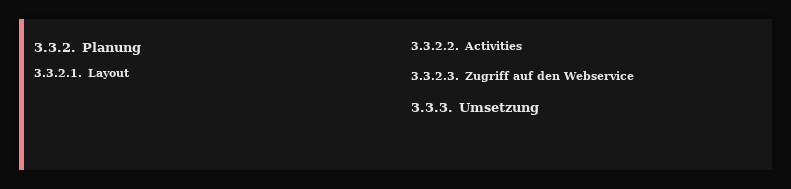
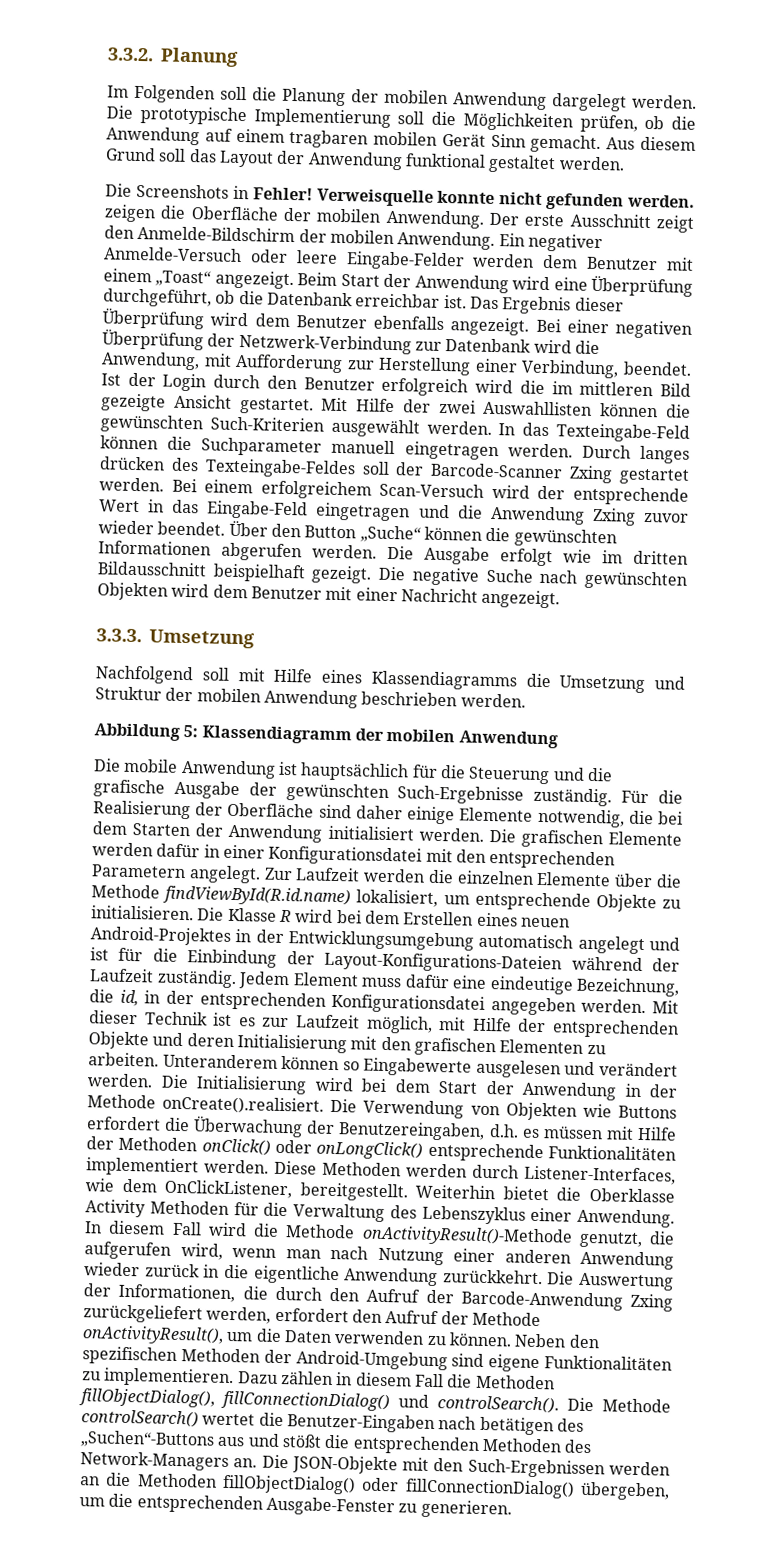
[34,69,130,79] [411,41,522,50] [411,71,634,82] [411,103,539,115] 3.3.2.1. Layout // 3.3.2.2. Activities // 3.3.2.3. Zugriff auf den Webservice // 3.3.3. Umsetzung -> [107,84,697,112] [106,105,696,133] [106,126,696,154] [105,147,625,174] [105,183,695,211] [104,204,694,233] [104,225,603,253] [104,246,694,271] [103,268,694,297] [103,288,624,315] [102,308,692,339] [102,329,600,355] [101,351,692,379] [101,372,692,397] [101,393,691,418] [100,414,690,443] [100,435,690,464] [99,456,690,485] [99,477,689,506] [99,499,689,526] [98,520,617,548] [98,540,688,567] [97,561,687,590] [97,582,561,609] [96,628,255,649] [95,665,685,694] [95,686,526,709] [94,723,558,749] [93,758,613,785] [93,779,683,807] [93,800,683,828] [92,821,682,849] [92,842,616,870] [91,864,682,888] [91,884,682,913] [91,905,570,928] [90,926,680,955] [90,947,680,974] [89,968,680,997] [89,989,679,1016] [89,1010,680,1039] [88,1031,606,1057] [88,1052,678,1079] [87,1073,677,1101] [87,1094,677,1121] [86,1116,677,1141] [86,1136,676,1163] [86,1157,676,1185] [85,1178,675,1203] [85,1199,675,1228] [84,1220,675,1249] [84,1241,674,1270] [84,1262,674,1291] [83,1283,673,1312] [83,1304,541,1327] [82,1325,600,1349] [82,1346,672,1373] [82,1367,555,1390] [78,1388,671,1414] [81,1409,584,1436] [80,1430,593,1455] [80,1451,670,1479] [80,1472,670,1501] [79,1493,512,1519] Im Folgenden soll die Planung der mobilen Anwendung dargelegt werden. Die prototypische Implementierung soll die Möglichkeiten prüfen, ob die Anwendung auf einem tragbaren mobilen Gerät Sinn gemacht. Aus diesem Grund soll das Layout der Anwendung funktional gestaltet werden. // Die Screenshots in Fehler! Verweisquelle konnte nicht gefunden werden. zeigen die Oberfläche der mobilen Anwendung. Der erste Ausschnitt zeigt den Anmelde-Bildschirm der mobilen Anwendung. Ein negativer Anmelde-Versuch oder leere Eingabe-Felder werden dem Benutzer mit einem „Toast“ angezeigt. Beim Start der Anwendung wird eine Überprüfung durchgeführt, ob die Datenbank erreichbar ist. Das Ergebnis dieser Überprüfung wird dem Benutzer ebenfalls angezeigt. Bei einer negativen Überprüfung der Netzwerk-Verbindung zur Datenbank wird die Anwendung, mit Aufforderung zur Herstellung einer Verbindung, beendet. Ist der Login durch den Benutzer erfolgreich wird die im mittleren Bild gezeigte Ansicht gestartet. Mit Hilfe der zwei Auswahllisten können die gewünschten Such-Kriterien ausgewählt werden. In das Texteingabe-Feld können die Suchparameter manuell eingetragen werden. Durch langes drücken des Texteingabe-Feldes soll der Barcode-Scanner Zxing gestartet werden. Bei einem erfolgreichem Scan-Versuch wird der entsprechende Wert in das Eingabe-Feld eingetragen und die Anwendung Zxing zuvor wieder beendet. Über den Button „Suche“ können die gewünschten Informationen abgerufen werden. Die Ausgabe erfolgt wie im dritten Bildausschnitt beispielhaft gezeigt. Die negative Suche nach gewünschten Objekten wird dem Benutzer mit einer Nachricht angezeigt. // 3.3.3. Umsetzung // Nachfolgend soll mit Hilfe eines Klassendiagramms die Umsetzung und Struktur der mobilen Anwendung beschrieben werden. // Abbildung 5: Klassendiagramm der mobilen Anwendung // Die mobile Anwendung ist hauptsächlich für die Steuerung und die grafische Ausgabe der gewünschten Such-Ergebnisse zuständig. Für die Realisierung der Oberfläche sind daher einige Elemente notwendig, die bei dem Starten der Anwendung initialisiert werden. Die grafischen Elemente werden dafür in einer Konfigurationsdatei mit den entsprechenden Parametern angelegt. Zur Laufzeit werden die einzelnen Elemente über die Methode findViewById(R.id.name) lokalisiert, um entsprechende Objekte zu initialisieren. Die Klasse R wird bei dem Erstellen eines neuen Android-Projektes in der Entwicklungsumgebung automatisch angelegt und ist für die Einbindung der Layout-Konfigurations-Dateien während der Laufzeit zuständig. Jedem Element muss dafür eine eindeutige Bezeichnung, die id, in der entsprechenden Konfigurationsdatei angegeben werden. Mit dieser Technik ist es zur Laufzeit möglich, mit Hilfe der entsprechenden Objekte und deren Initialisierung mit den grafischen Elementen zu arbeiten. Unteranderem können so Eingabewerte ausgelesen und verändert werden. Die Initialisierung wird bei dem Start der Anwendung in der Methode onCreate().realisiert. Die Verwendung von Objekten wie Buttons erfordert die Überwachung der Benutzereingaben, d.h. es müssen mit Hilfe der Methoden onClick() oder onLongClick() entsprechende Funktionalitäten implementiert werden. Diese Methoden werden durch Listener-Interfaces, wie dem OnClickListener, bereitgestellt. Weiterhin bietet die Oberklasse Activity Methoden für die Verwaltung des Lebenszyklus einer Anwendung. In diesem Fall wird die Methode onActivityResult()-Methode genutzt, die aufgerufen wird, wenn man nach Nutzung einer anderen Anwendung wieder zurück in die eigentliche Anwendung zurückkehrt. Die Auswertung der Informationen, die durch den Aufruf der Barcode-Anwendung Zxing zurückgeliefert werden, erfordert den Aufruf der Methode onActivityResult(), um die Daten verwenden zu können. Neben den spezifischen Methoden der Android-Umgebung sind eigene Funktionalitäten zu implementieren. Dazu zählen in diesem Fall die Methoden fillObjectDialog(), fillConnectionDialog() und controlSearch(). Die Methode controlSearch() wertet die Benutzer-Eingaben nach betätigen des „Suchen“-Buttons aus und stößt die entsprechenden Methoden des Network-Managers an. Die JSON-Objekte mit den Such-Ergebnissen werden an die Methoden fillObjectDialog() oder fillConnectionDialog() übergeben, um die entsprechenden Ausgabe-Fenster zu generieren.

